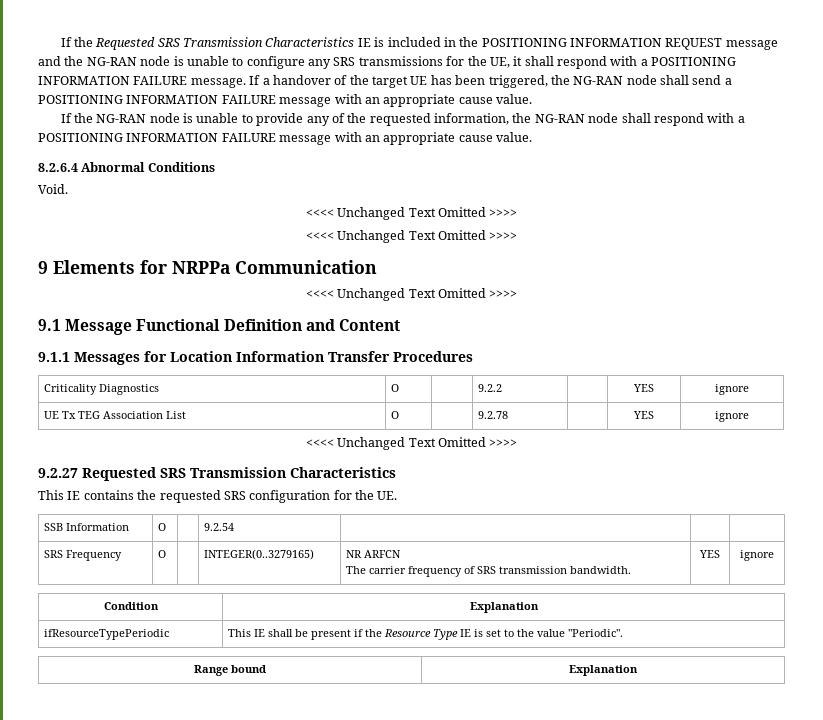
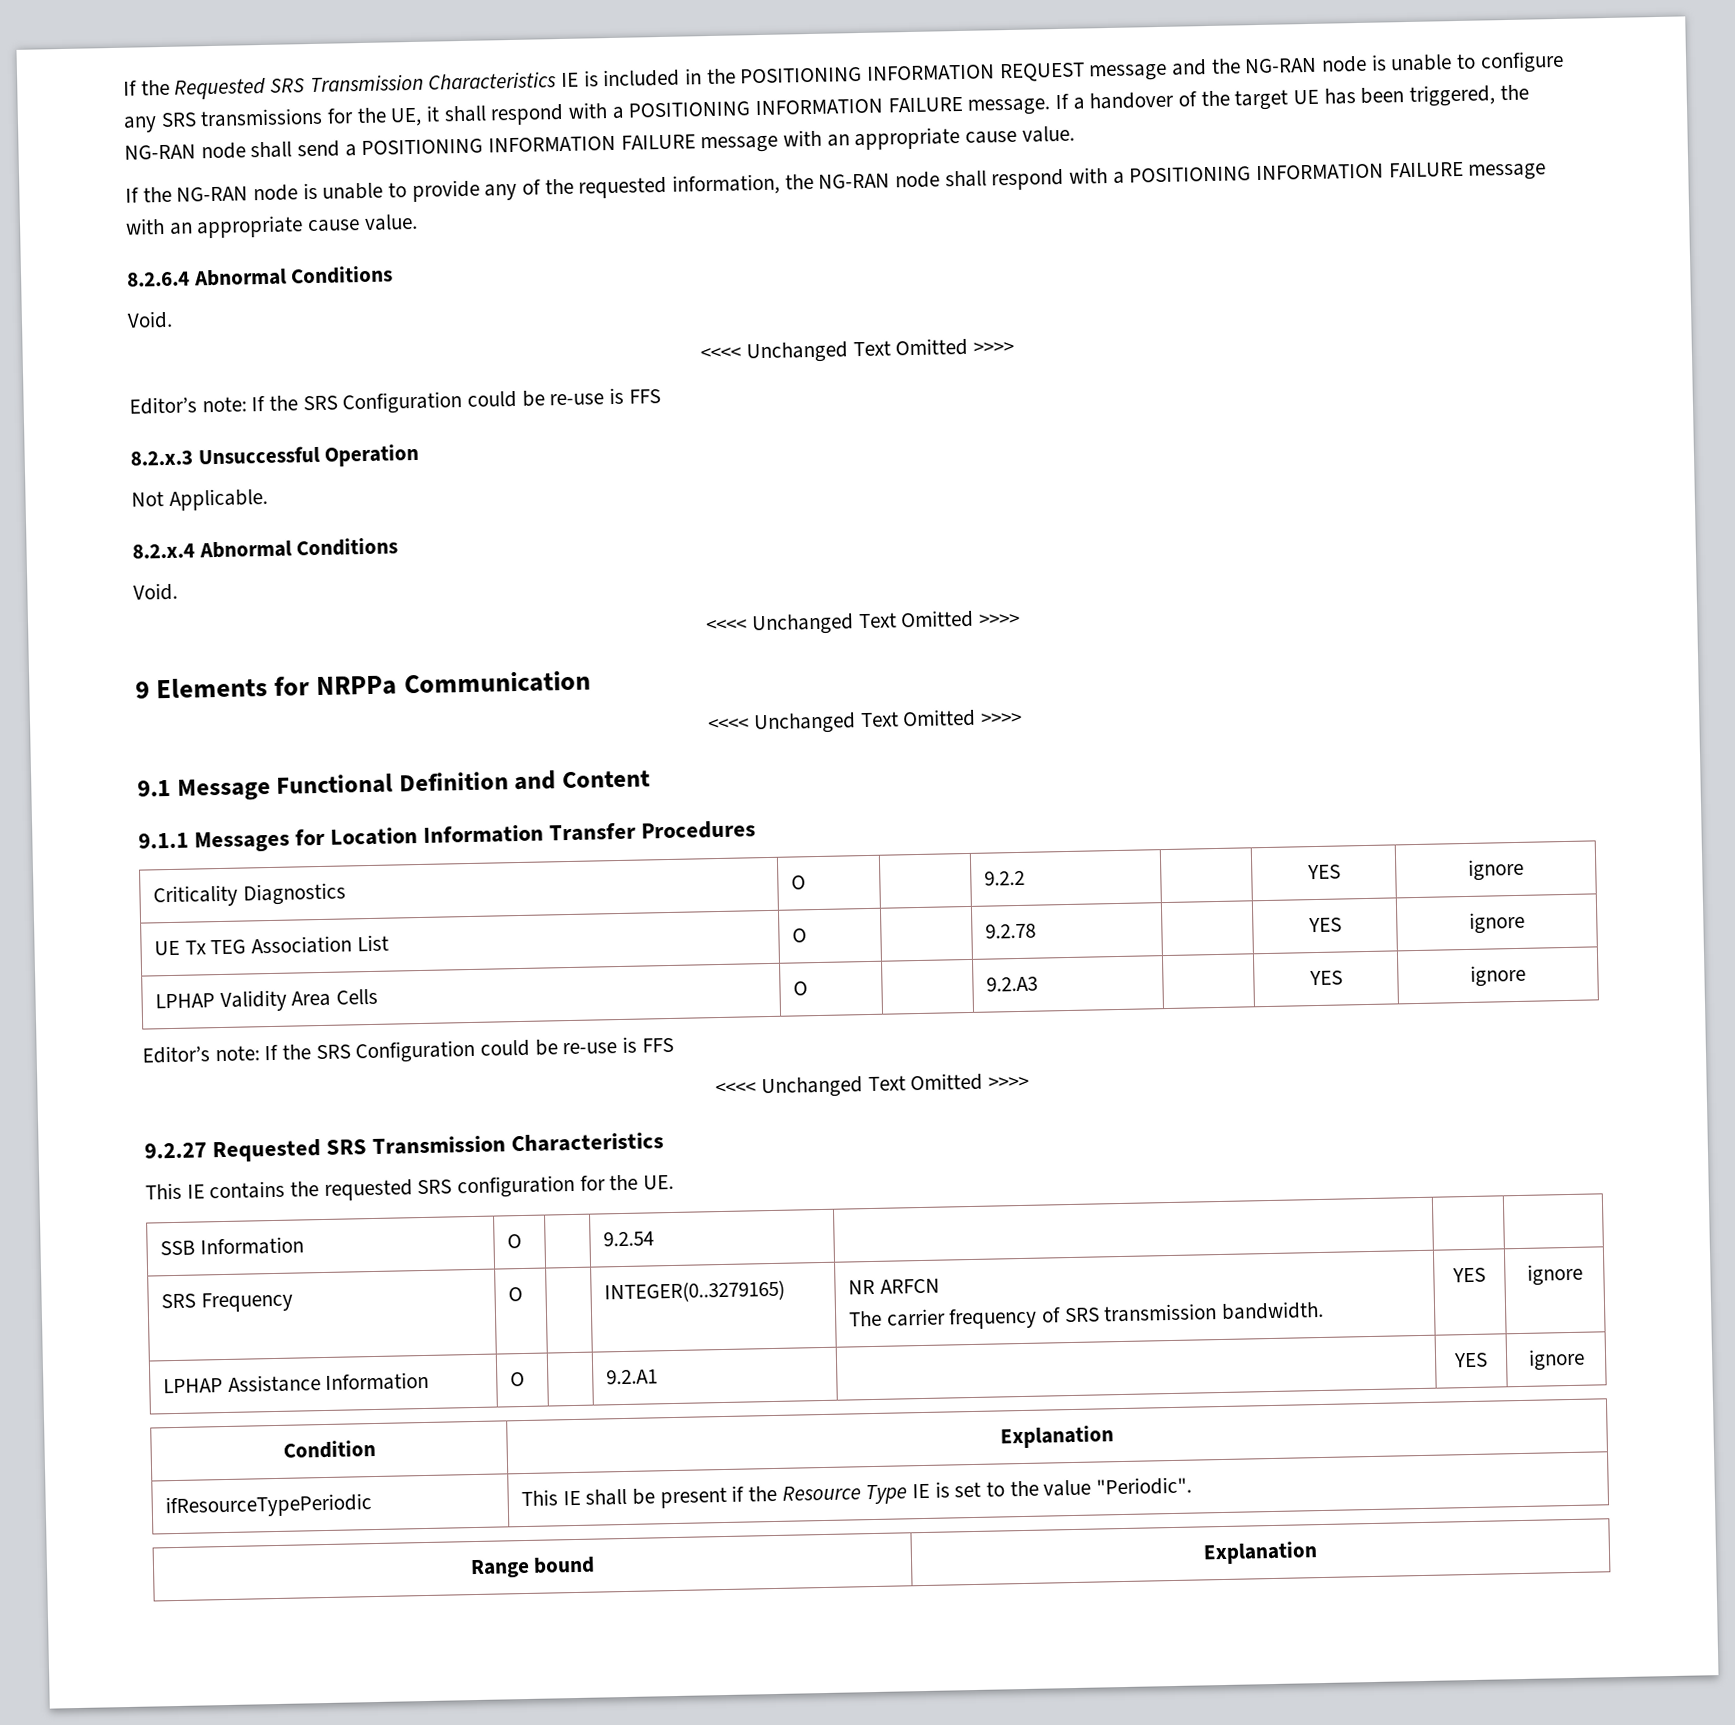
(518, 213) none -> [129,387,661,415] [130,443,420,467] [131,487,268,511] [132,537,399,559] [133,582,178,601] // Editor’s note: If the SRS Configuration could be re-use is FFS // 8.2.x.3 Unsuccessful Operation // Not Applicable. // 8.2.x.4 Abnormal Conditions // Void.
(749, 416) none -> [155,988,379,1013] [793,981,809,996] [986,976,1039,992] [1308,970,1343,986] [1470,964,1526,987] [142,1036,674,1064] // LPHAP Validity Area Cells | O | | 9.2.A3 | | YES | ignore // Editor’s note: If the SRS Configuration could be re-use is FFS
(774, 555) none -> [163,1371,430,1394] [510,1371,526,1387] [606,1369,659,1385] [1453,1352,1488,1368] [1527,1348,1585,1371] // LPHAP Assistance Information | O | | 9.2.A1 | | YES | ignore

